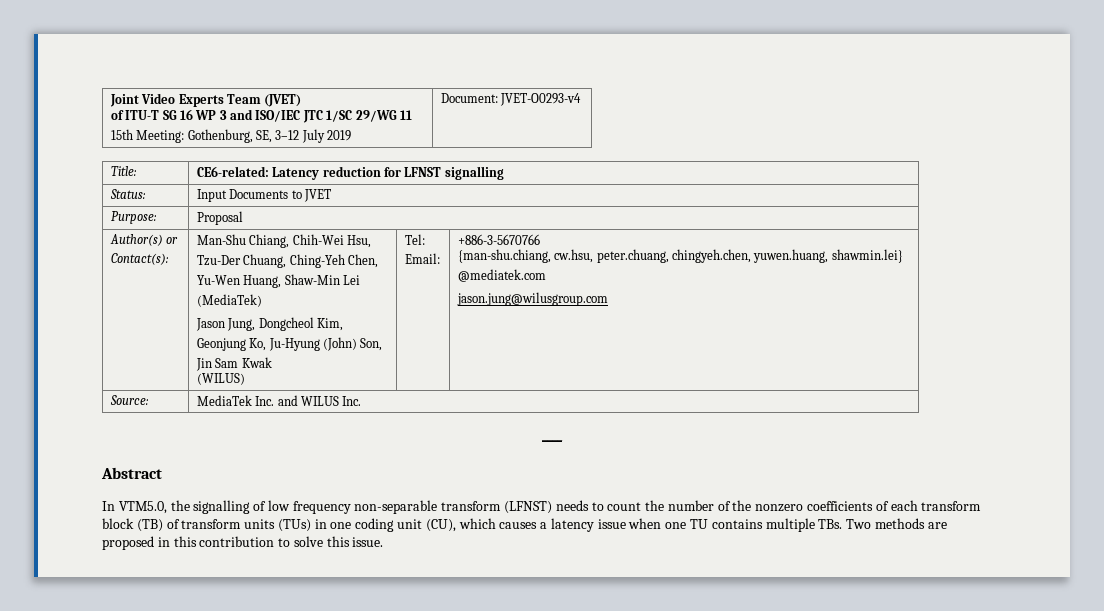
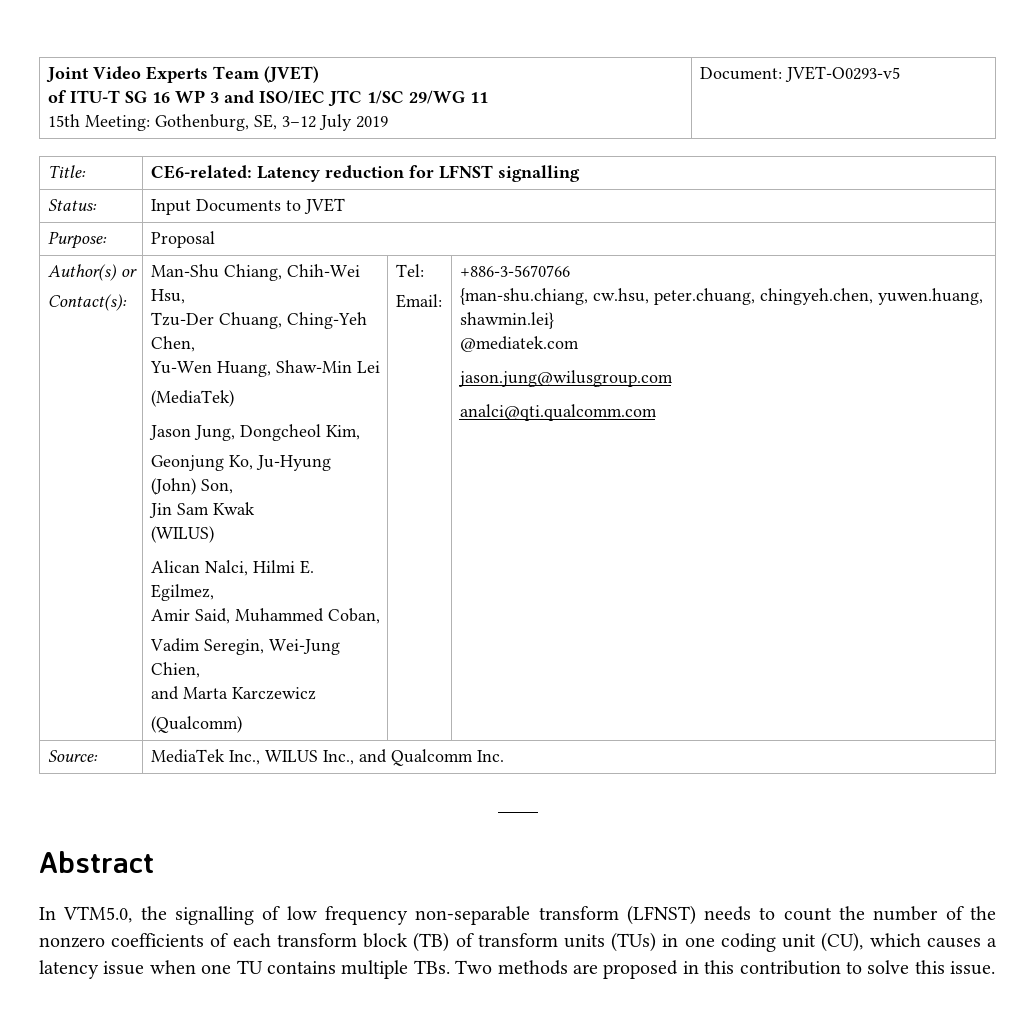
[500,93,582,106] JVET-O0293-v4 -> [784,66,900,82] JVET-O0293-v5
(245, 379) none -> [150,560,314,576] [150,584,214,601] [150,608,380,624] [149,638,340,655] [150,662,200,678] [150,686,316,700] [150,716,242,733] // Alican Nalci, Hilmi E. Egilmez, // Amir Said, Muhammed Coban, // Vadim Seregin, Wei-Jung Chien, // and Marta Karczewicz // (Qualcomm)
(608, 299) none -> [459,404,657,421] // analci@qti.qualcomm.com
[255,395,339,406] Inc. and WILUS -> [228,749,473,766] Inc., WILUS Inc., and Qualcomm

